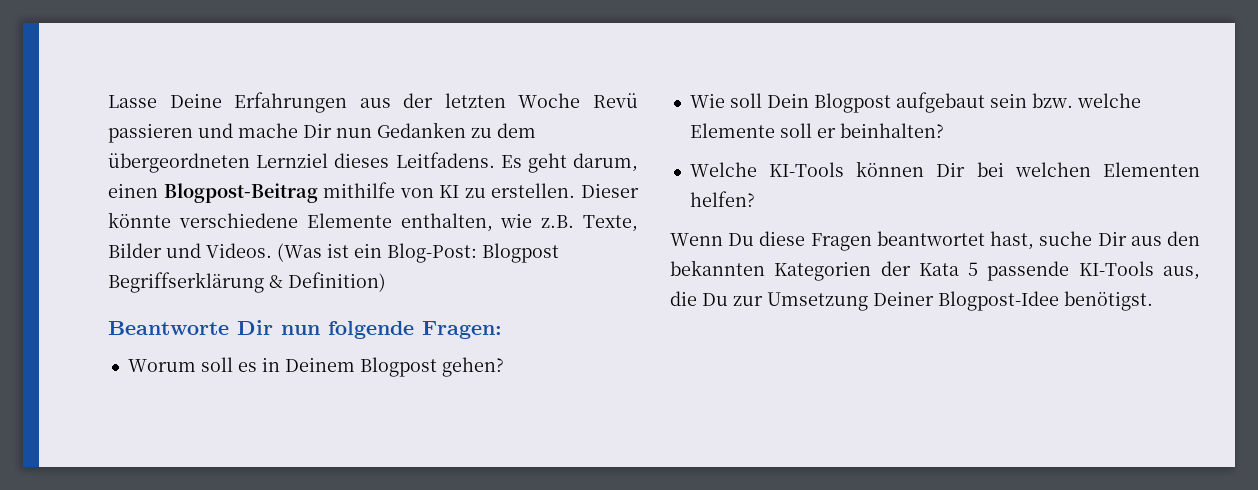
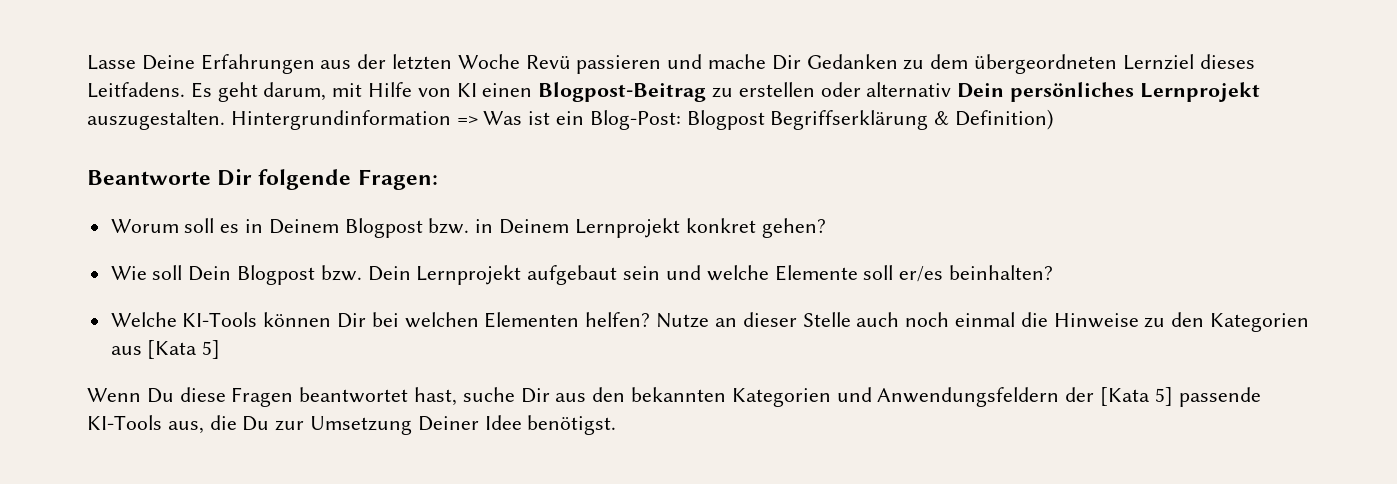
[336,128,372,138] nun -> (801, 62) none
[108,182,639,203] [108,212,638,232] [108,243,322,262] einen Blogpost-Beitrag mithilfe von KI zu erstellen. Dieser könnte verschiedene Elemente enthalten, wie z.B. Texte, Bilder und Videos. (Was -> [332,82,1260,102] [87,110,523,130] mit Hilfe von KI einen Blogpost-Beitrag zu erstellen oder alternativ Dein persönliches Lernprojekt auszugestalten. Hintergrundinformation => Was
[281,325,320,335] nun -> (253, 177) none
(437, 367) none -> [428,218,756,238] bzw. in Deinem Lernprojekt konkret
(891, 103) none -> [320,265,522,285] bzw. Dein Lernprojekt
[1031,93,1073,108] bzw. -> [665,265,701,280] und
[816,128,836,138] er -> [899,266,944,282] er/es
(755, 199) none -> [656,312,1309,332] [110,340,221,359] Nutze an dieser Stelle auch noch einmal die Hinweise zu den Kategorien aus [Kata 5]
[880,261,979,276] der Kata 5 -> [836,387,1173,407] und Anwendungsfeldern der [Kata 5]
[938,291,1059,311] Blogpost-Idee -> [484,415,522,430] Idee

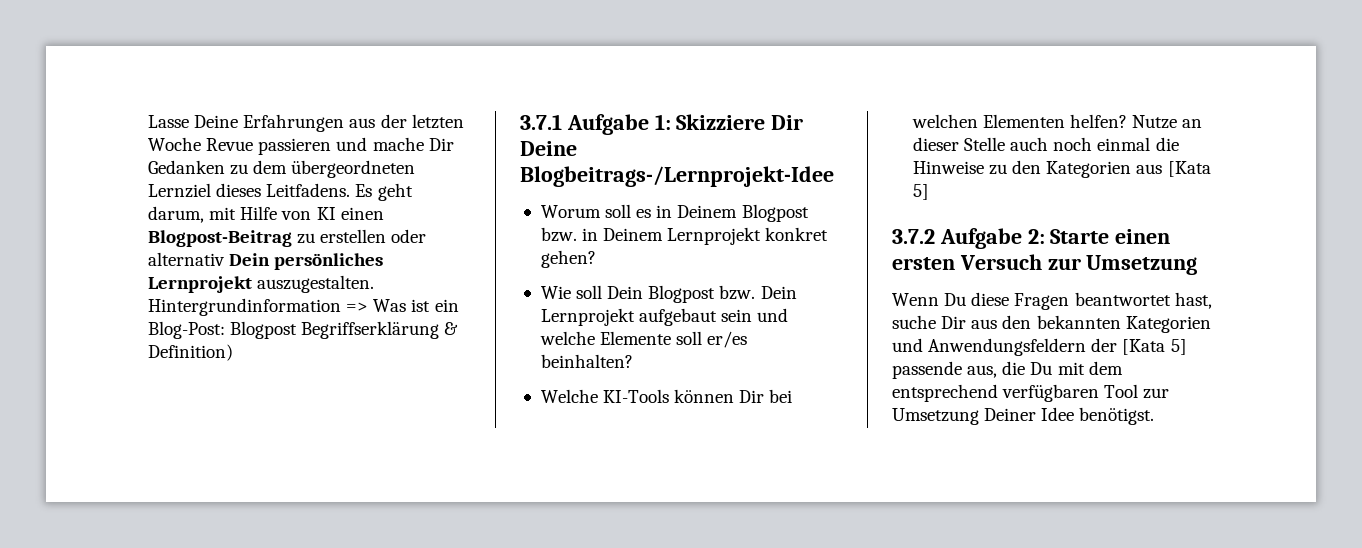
[525,55,571,69] Revü -> [206,138,254,151] Revue
[87,169,438,190] Beantworte Dir folgende Fragen: -> [520,114,804,135] [520,141,577,156] [520,166,834,187] 3.7.1 Aufgabe 1: Skizziere Dir Deine Blogbeitrags-/Lernprojekt-Idee
(221, 349) none -> [892,228,1171,249] [892,254,1198,275] // 3.7.2 Aufgabe 2: Starte einen ersten Versuch zur Umsetzung
[87,415,162,430] KI-Tools -> (962, 370) none
(270, 423) none -> [1057,361,1123,375] [892,384,1139,402] mit dem entsprechend verfügbaren Tool

